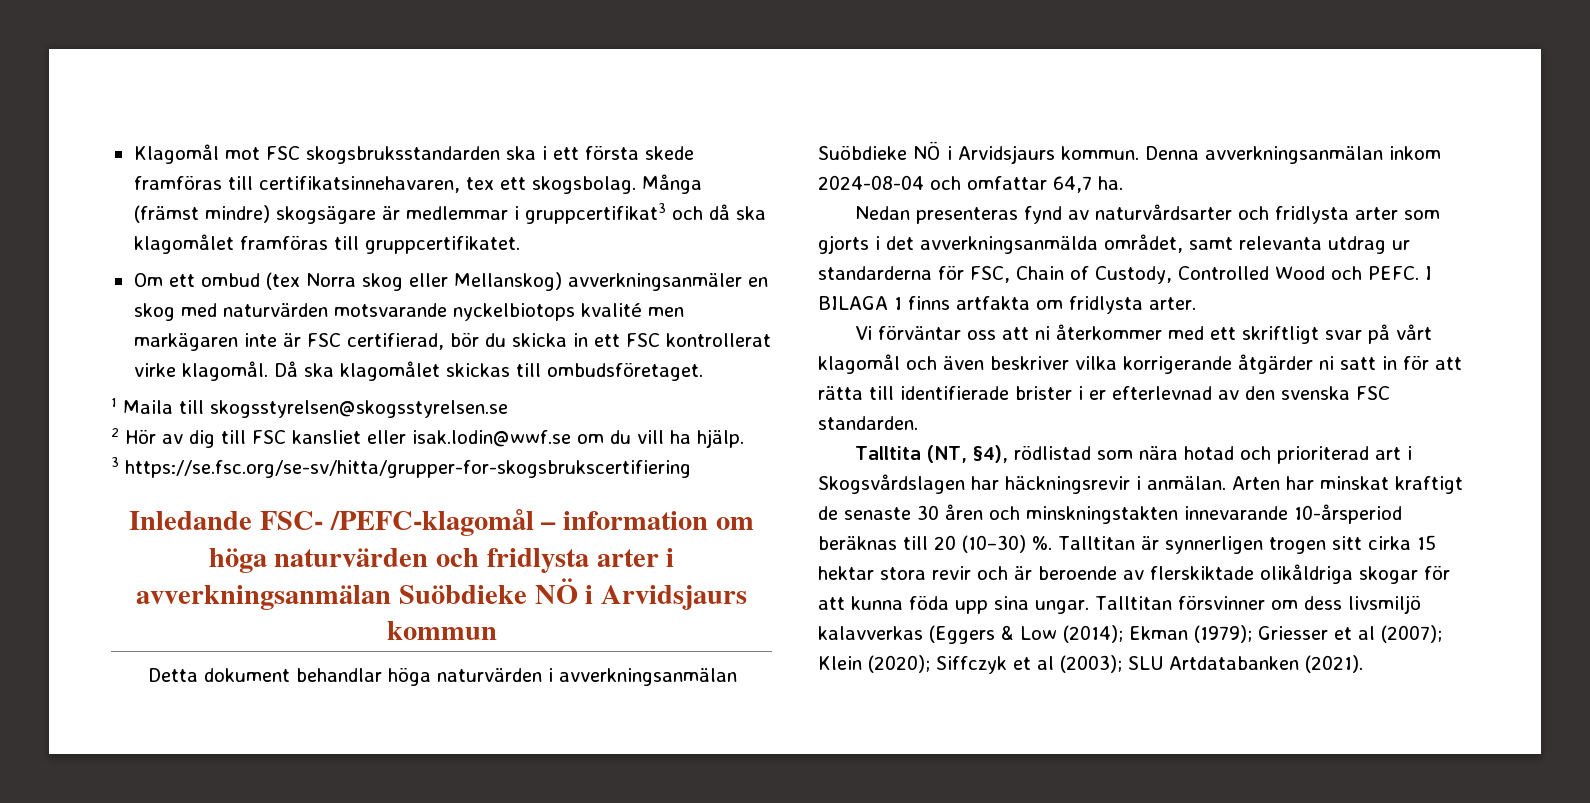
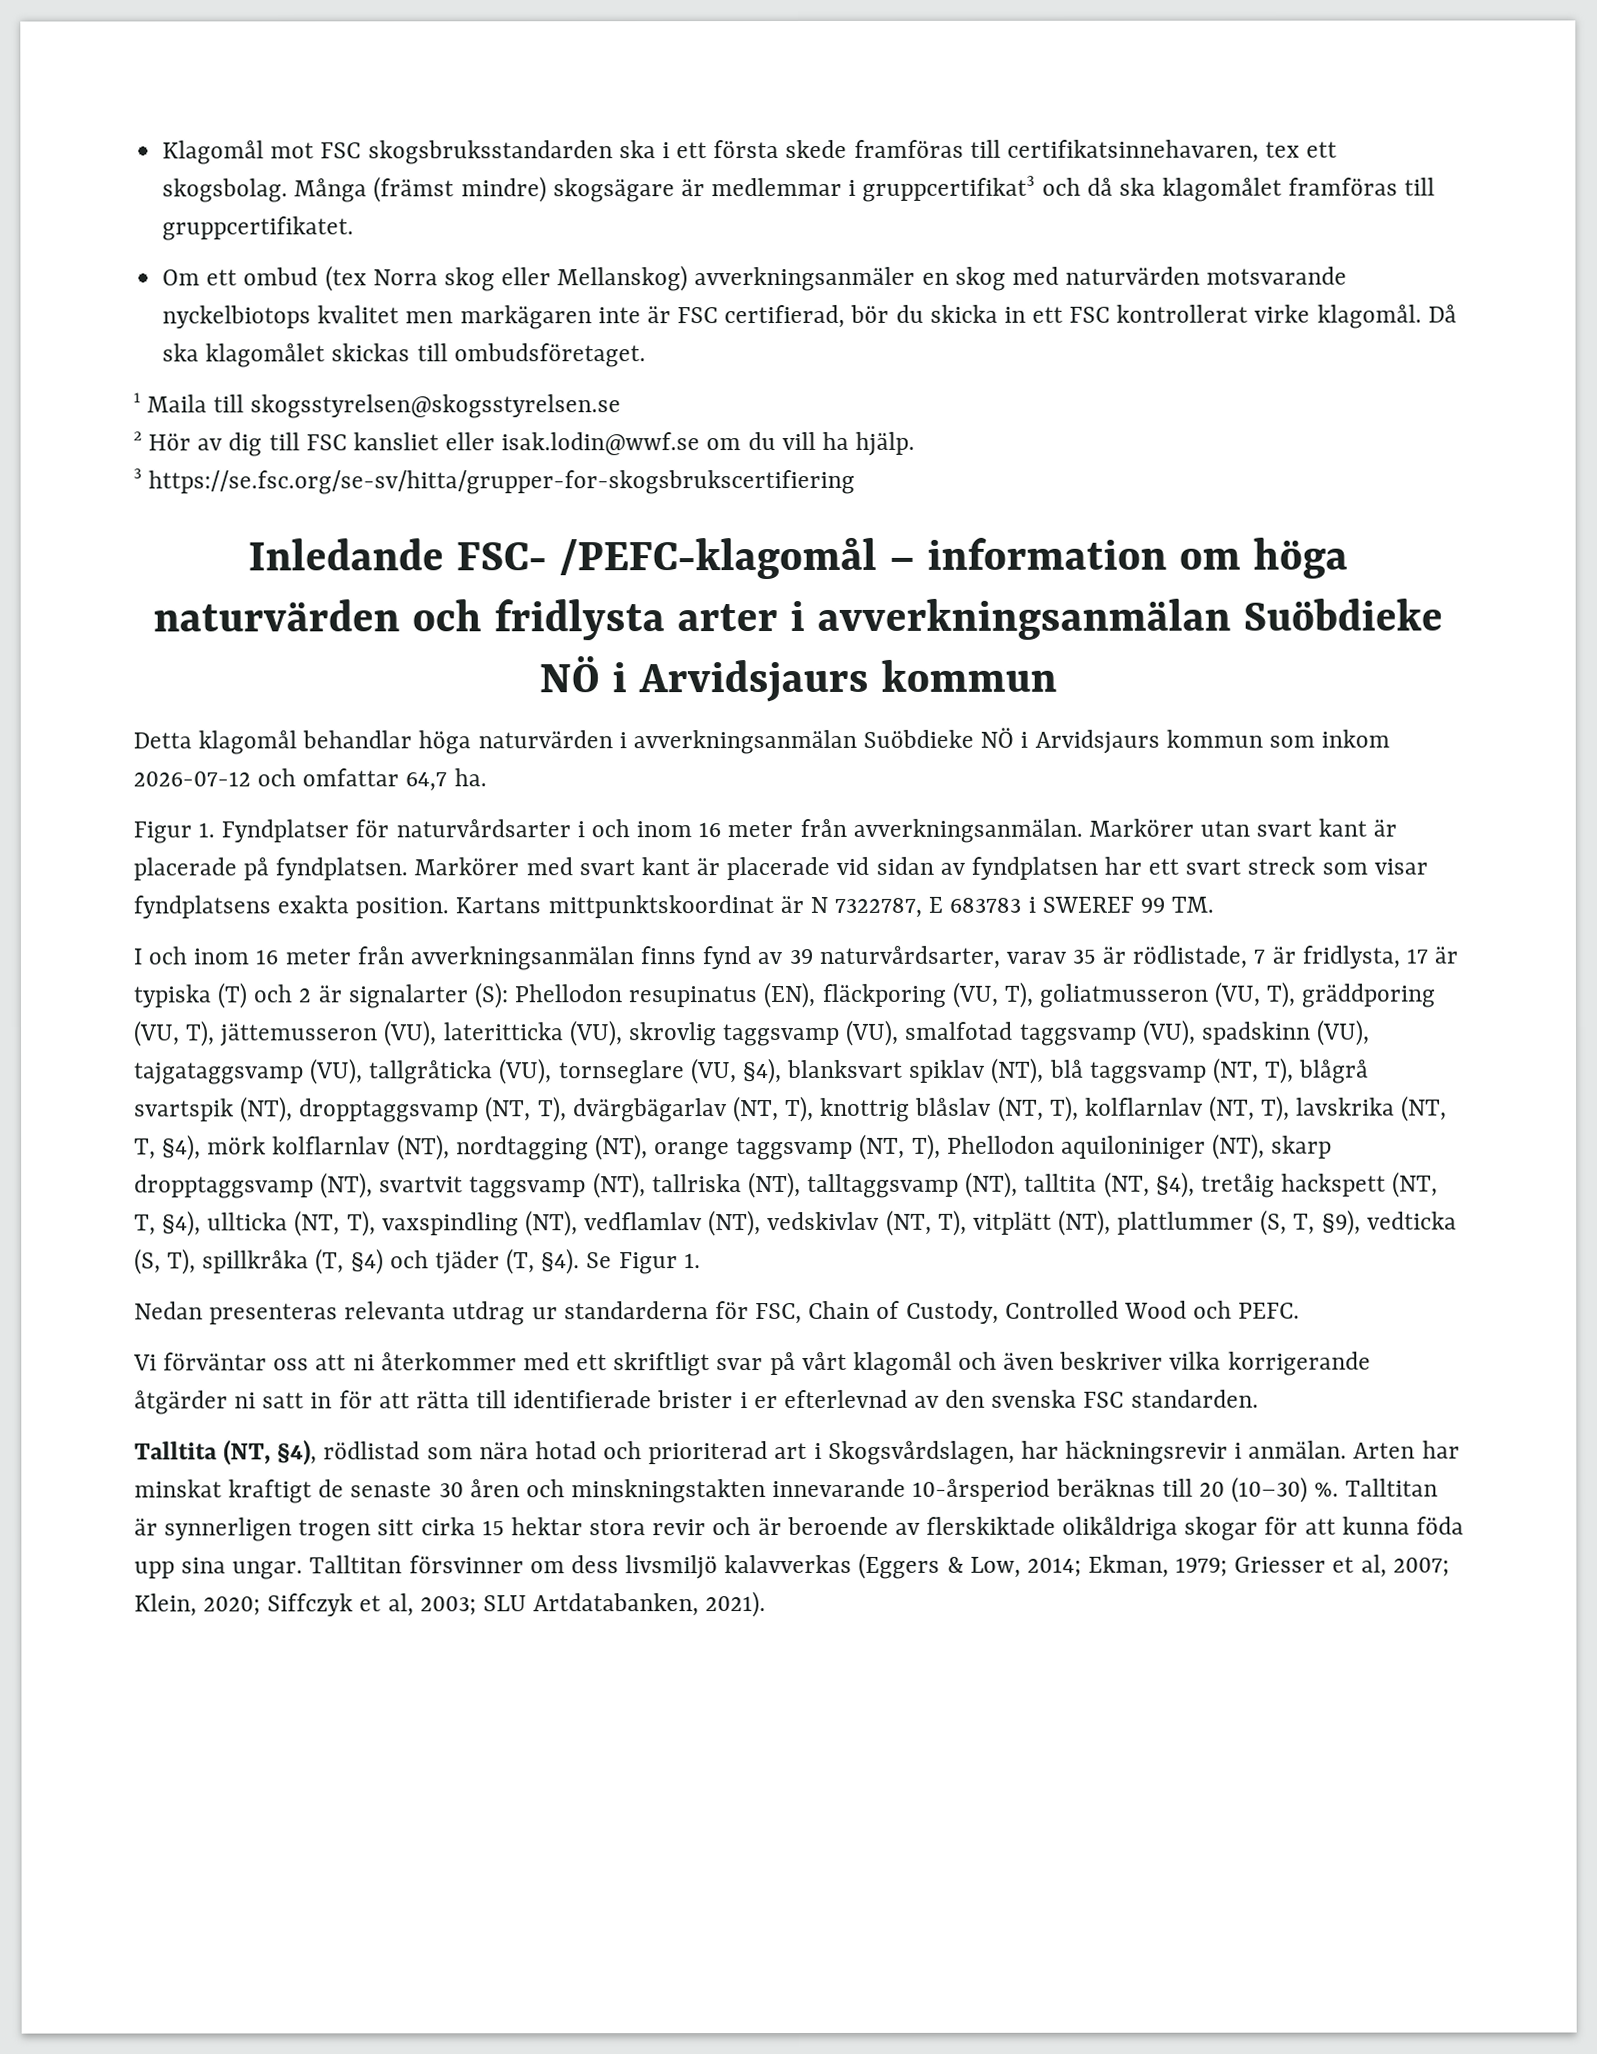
[580,303,642,317] kvalité -> [317,305,400,324] kvalitet
[204,668,291,682] dokument -> [198,730,298,755] klagomål
[1061,146,1441,164] [818,175,924,190] kommun. Denna avverkningsanmälan inkom 2024-08-04 -> [1165,729,1391,748] [133,771,251,787] kommun som inkom 2026-07-12
[855,204,1441,224] [818,234,1233,254] Nedan presenteras fynd av naturvårdsarter och fridlysta arter som gjorts i det avverkningsanmälda området, samt -> [133,818,1398,844] [133,856,1428,881] [133,895,1215,919] [133,945,1459,971] [133,981,1436,1009] [133,1019,1371,1047] [134,1057,1370,1085] [134,1095,1448,1123] [134,1133,1333,1161] [134,1171,1439,1199] [134,1209,1457,1237] [134,1248,701,1275] [134,1301,339,1325] Figur 1. Fyndplatser för naturvårdsarter i och inom 16 meter från avverkningsanmälan. Markörer utan svart kant är placerade på fyndplatsen. Markörer med svart kant är placerade vid sidan av fyndplatsen har ett svart streck som visar fyndplatsens exakta position. Kartans mittpunktskoordinat är N 7322787, E 683783 i SWEREF 99 TM. // I och inom 16 meter från avverkningsanmälan finns fynd av 39 naturvårdsarter, varav 35 är rödlistade, 7 är fridlysta, 17 är typiska (T) och 2 är signalarter (S): Phellodon resupinatus (EN), fläckporing (VU, T), goliatmusseron (VU, T), gräddporing (VU, T), jättemusseron (VU), lateritticka (VU), skrovlig taggsvamp (VU), smalfotad taggsvamp (VU), spadskinn (VU), tajgataggsvamp (VU), tallgråticka (VU), tornseglare (VU, §4), blanksvart spiklav (NT), blå taggsvamp (NT, T), blågrå svartspik (NT), dropptaggsvamp (NT, T), dvärgbägarlav (NT, T), knottrig blåslav (NT, T), kolflarnlav (NT, T), lavskrika (NT, T, §4), mörk kolflarnlav (NT), nordtagging (NT), orange taggsvamp (NT, T), Phellodon aquiloniniger (NT), skarp dropptaggsvamp (NT), svartvit taggsvamp (NT), tallriska (NT), talltaggsvamp (NT), talltita (NT, §4), tretåig hackspett (NT, T, §4), ullticka (NT, T), vaxspindling (NT), vedflamlav (NT), vedskivlav (NT, T), vitplätt (NT), plattlummer (S, T, §9), vedticka (S, T), spillkråka (T, §4) och tjäder (T, §4). Se Figur 1. // Nedan presenteras
[1424,266,1432,280] [818,296,1196,314] I BILAGA 1 finns artfakta om fridlysta arter. -> (1301, 1310) none
[818,474,965,494] Skogsvårdslagen -> [827,1440,1015,1465] Skogsvårdslagen,
[1020,625,1442,643] [818,655,1363,674] Low (2014); Ekman (1979); Griesser et al (2007); Klein (2020); Siffczyk et al (2003); SLU Artdatabanken (2021). -> [969,1554,1450,1578] [134,1591,767,1618] Low, 2014; Ekman, 1979; Griesser et al, 2007; Klein, 2020; Siffczyk et al, 2003; SLU Artdatabanken, 2021).

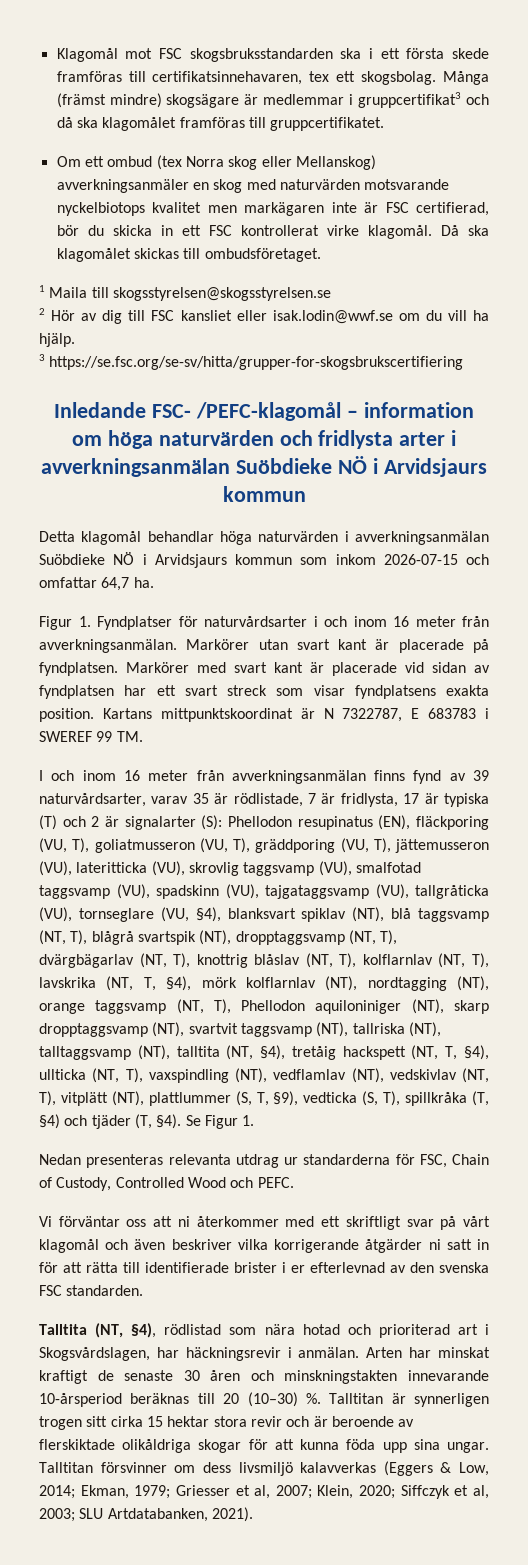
[133,771,251,787] 2026-07-12 -> [383,554,458,565] 2026-07-15

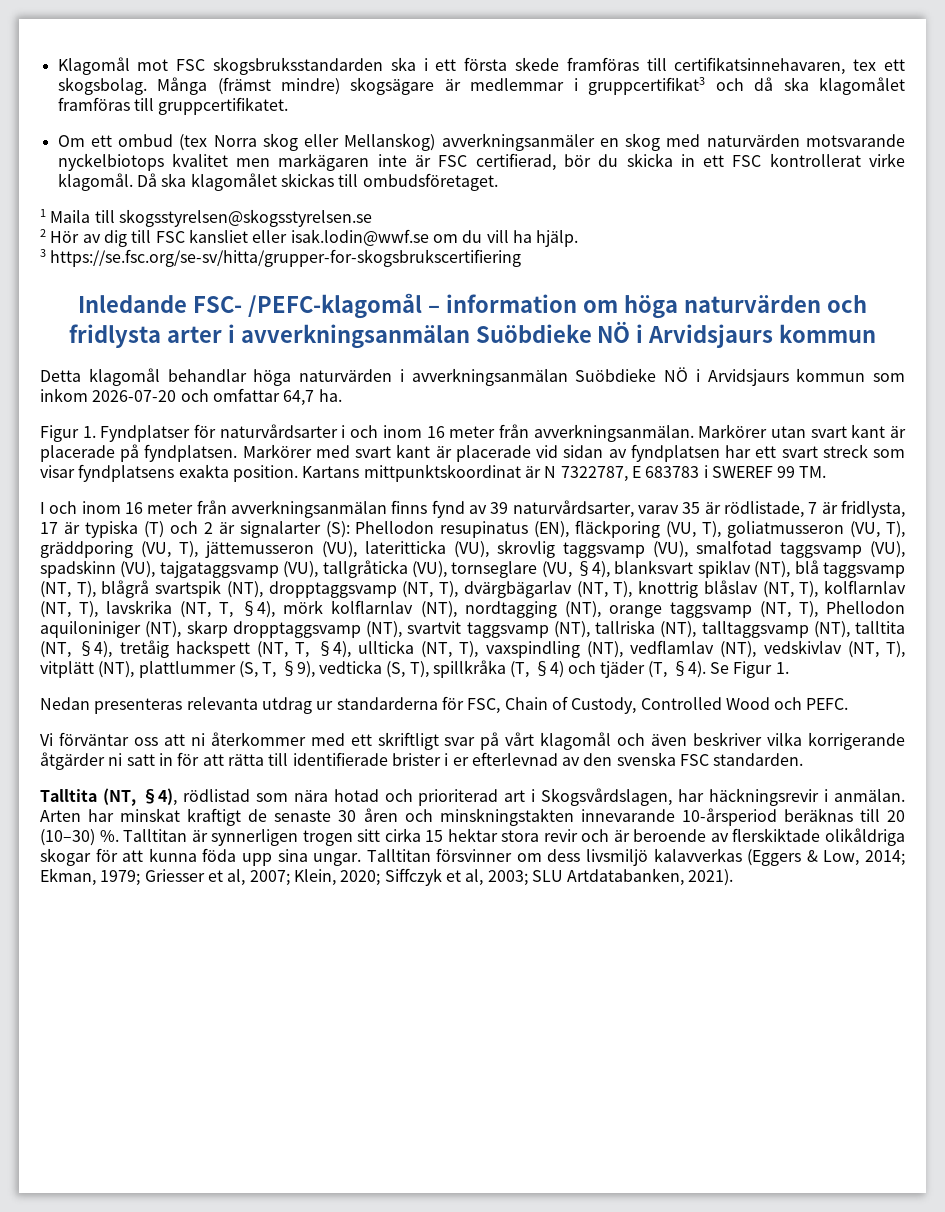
[383,554,458,565] 2026-07-15 -> [92,390,177,402] 2026-07-20

